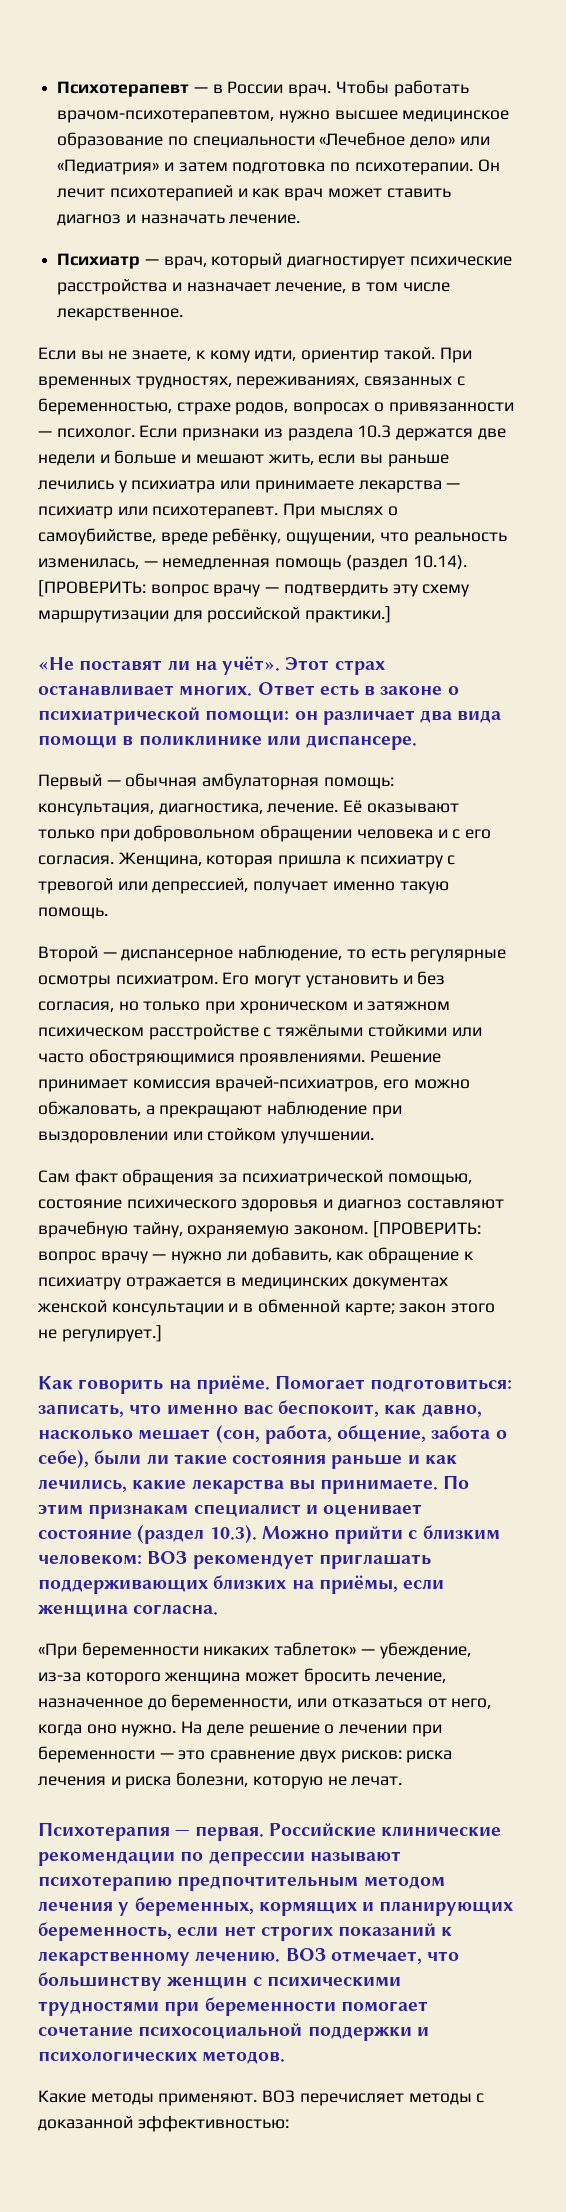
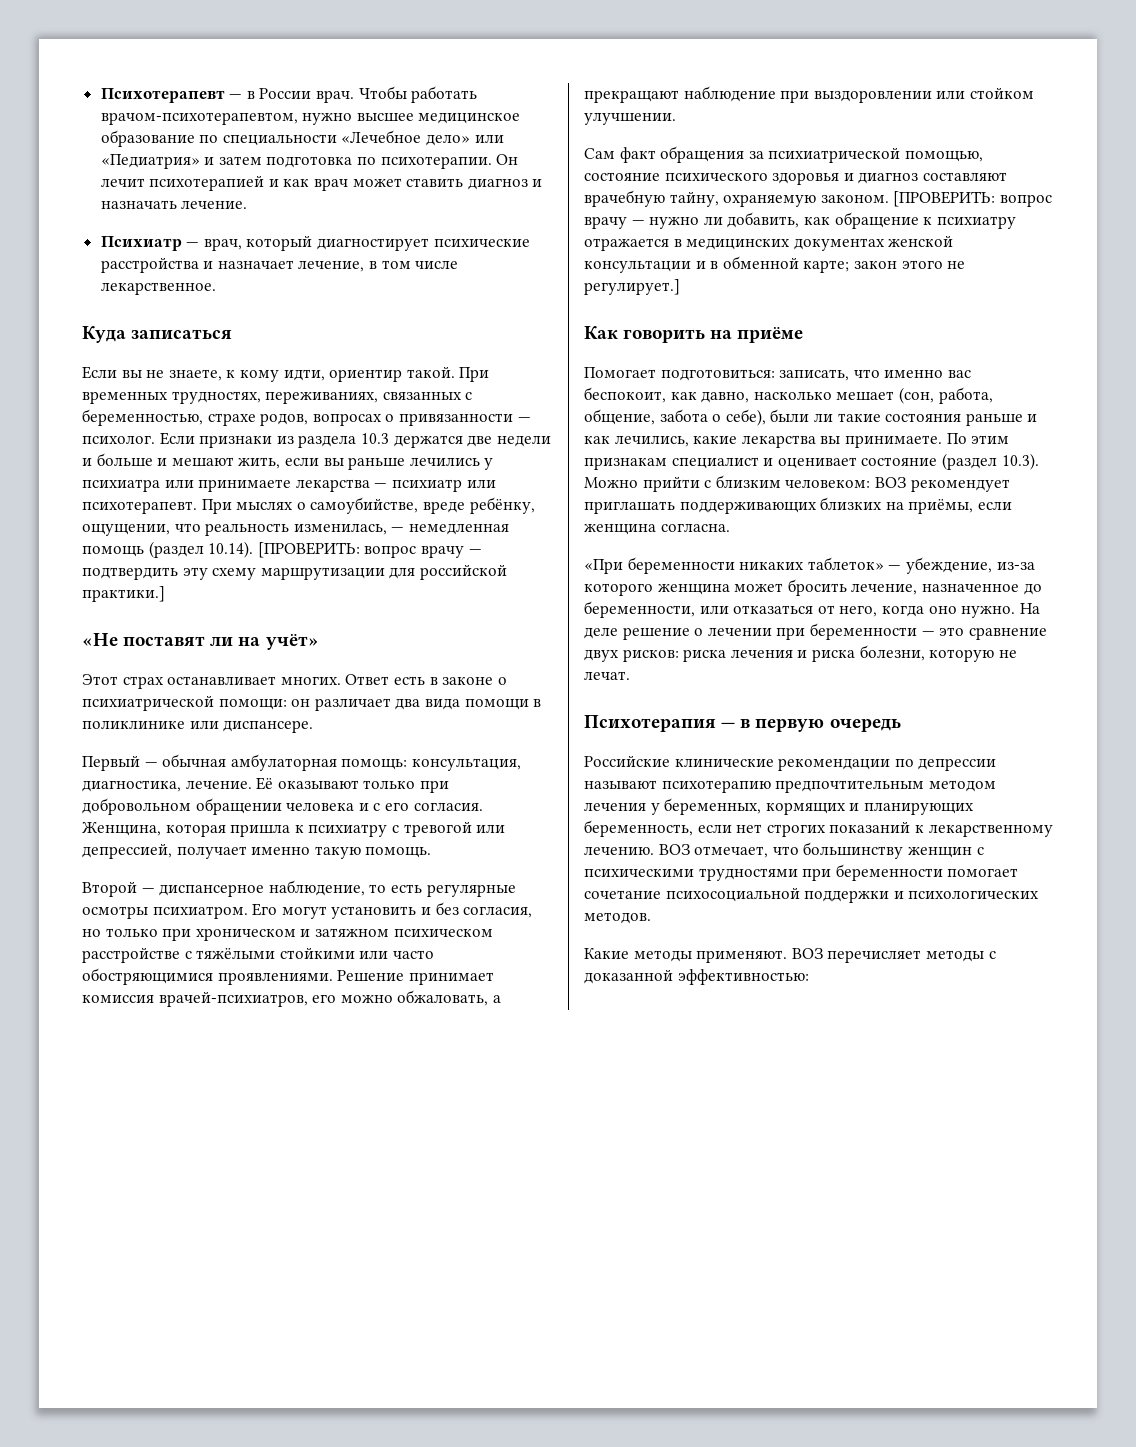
(184, 314) none -> [82,326,233,343] // Куда записаться
[222,656,281,675] учёт». -> [265,633,319,650] учёт» //
[195,1375,270,1394] приёме. -> [737,326,804,343] приёме //
[194,1826,264,1841] первая. -> [740,718,901,732] в первую очередь //

